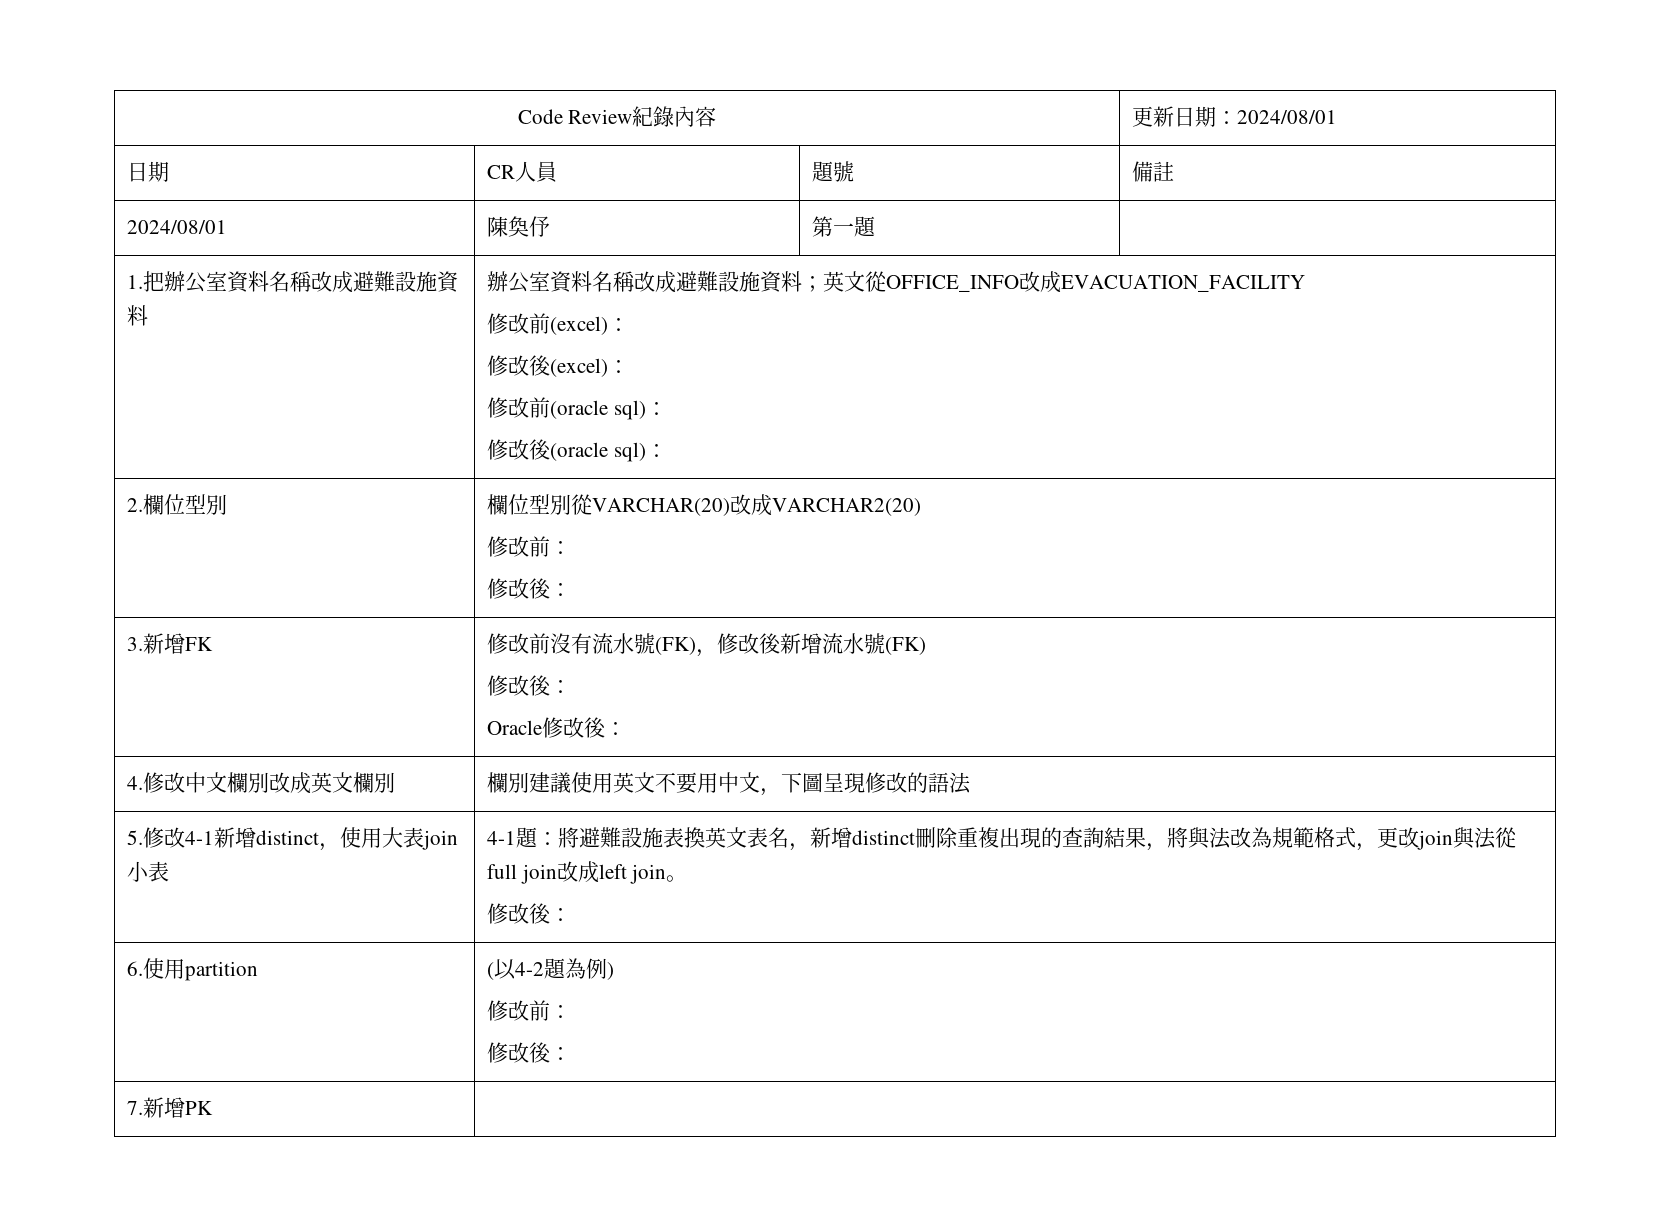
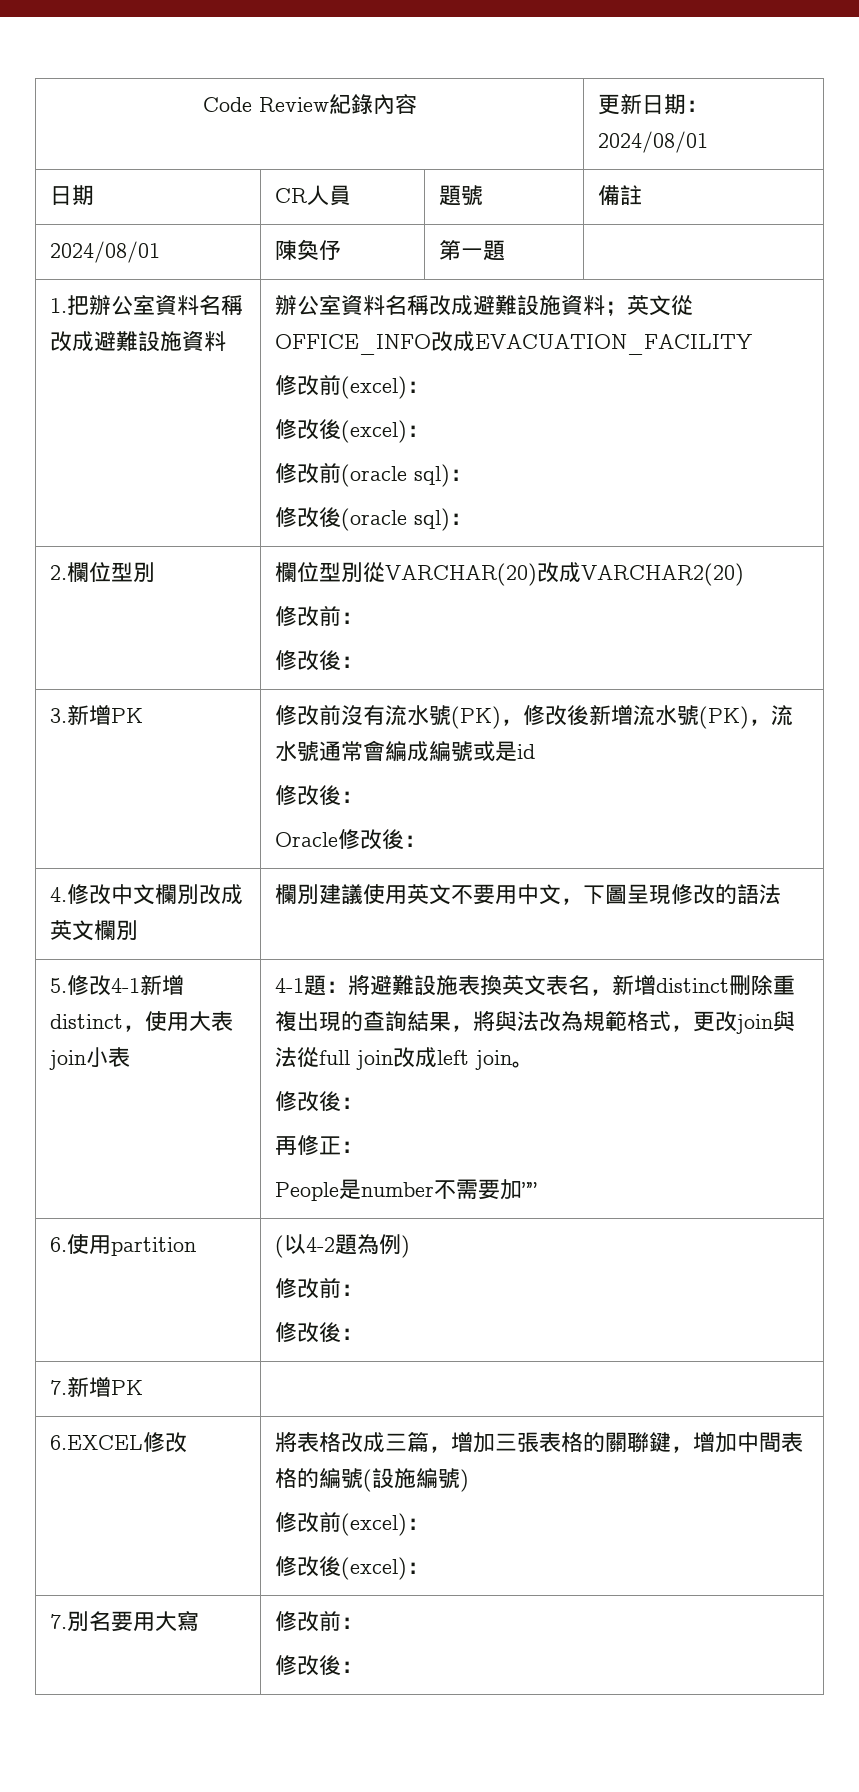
[184,637,213,651] FK -> [110,708,143,723] PK
[654,637,696,655] (FK) -> [450,706,501,729] (PK)
[884,637,926,655] (FK) -> [698,705,793,729] [274,740,535,762] (PK)，流水號通常會編成編號或是id
(571, 914) none -> [274,1135,363,1155] [274,1179,537,1201] // 再修正： // People是number不需要加””
(213, 1108) none -> [49,1432,187,1453] [274,1431,803,1453] [274,1468,469,1492] [274,1511,429,1536] [274,1556,429,1580] [49,1611,199,1632] [274,1610,363,1632] [274,1655,363,1676] // 6.EXCEL修改 | 將表格改成三篇，增加三張表格的關聯鍵，增加中間表格的編號(設施編號) // 修改前(excel)： // 修改後(excel)： // 7.別名要用大寫 | 修改前： // 修改後：

